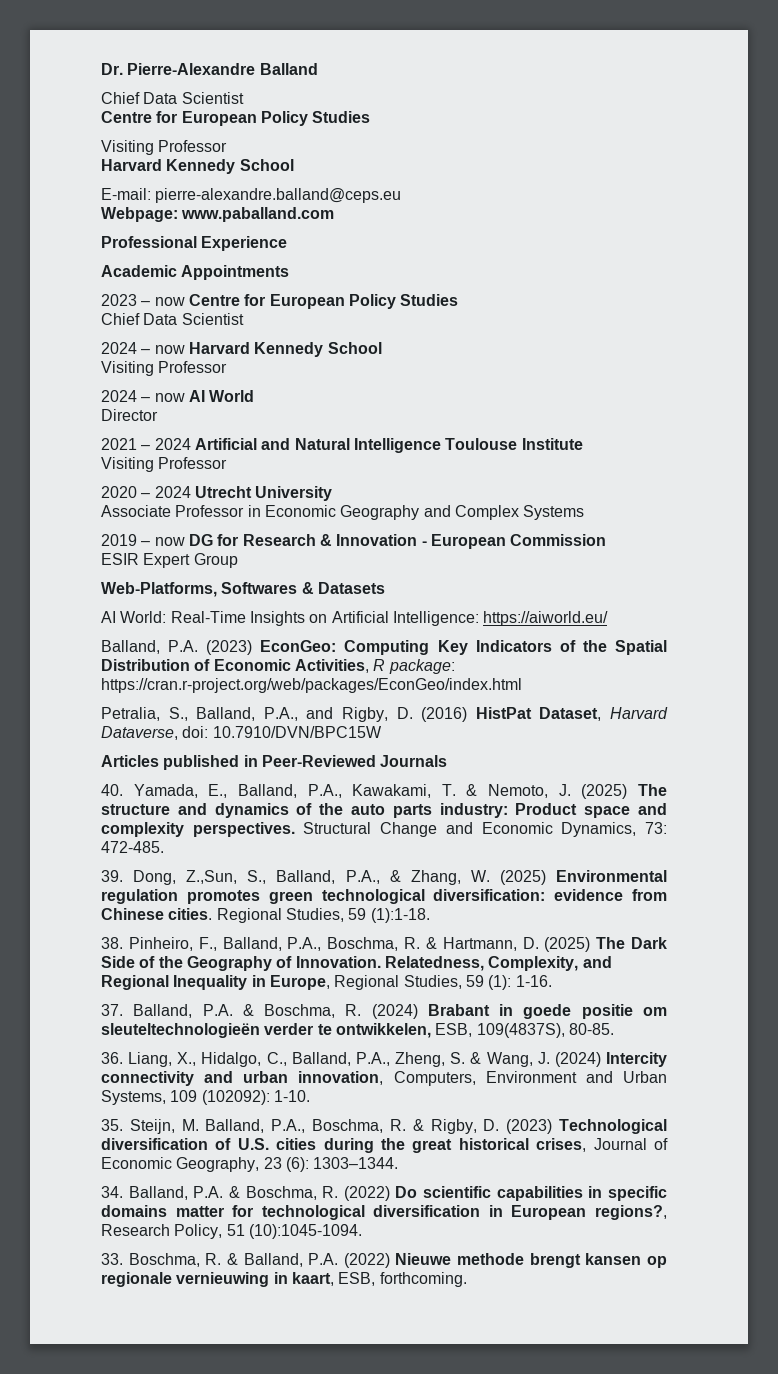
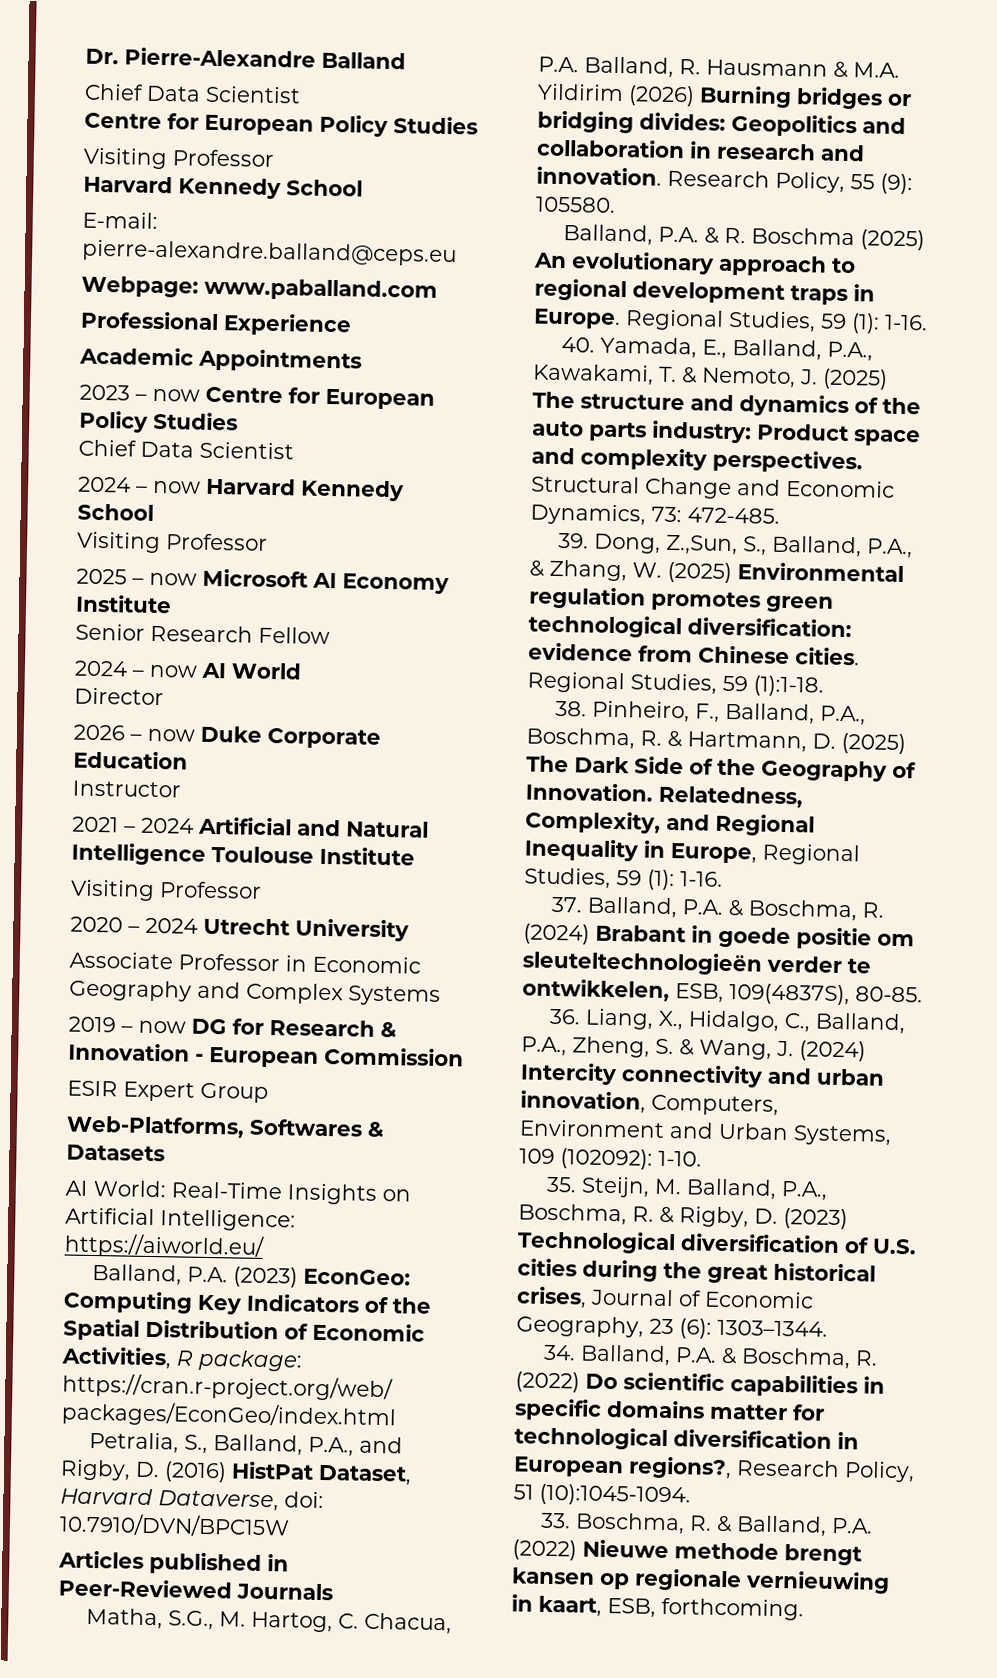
(228, 367) none -> [76,568,450,595] [75,594,172,614] [75,623,330,645] // 2025 – now Microsoft AI Economy Institute // Senior Research Fellow
(158, 415) none -> [73,724,381,749] [73,750,188,770] [72,780,181,798] // 2026 – now Duke Corporate Education // Instructor
(448, 761) none -> [86,1607,453,1635] [538,56,900,78] [537,83,912,110] [537,110,906,138] [536,138,865,162] [536,166,913,195] [535,196,616,213] [563,224,926,251] [533,251,856,277] [534,278,875,306] [533,308,928,334] // Matha, S.G., M. Hartog, C. Chacua, P.A. Balland, R. Hausmann & M.A. Yildirim (2026) Burning bridges or bridging divides: Geopolitics and collaboration in research and innovation. Research Policy, 55 (9): 105580. // Balland, P.A. & R. Boschma (2025) An evolutionary approach to regional development traps in Europe. Regional Studies, 59 (1): 1-16.

